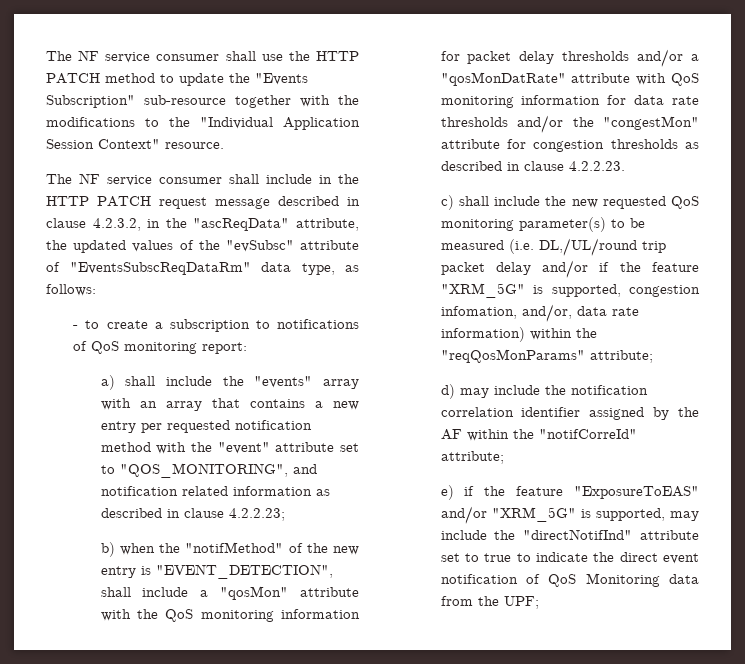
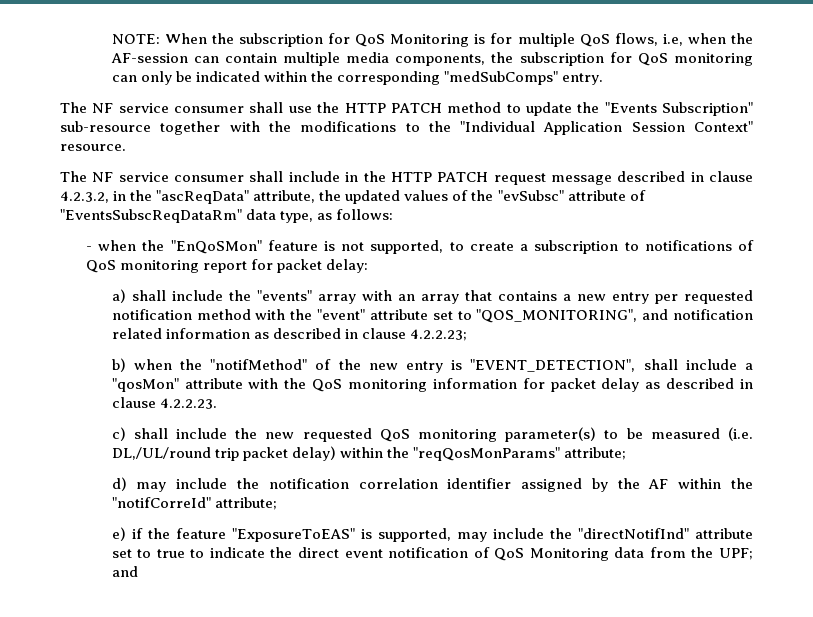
(46, 56) none -> [111,33,754,47] [110,52,754,66] [111,71,604,85] NOTE: When the subscription for QoS Monitoring is for multiple QoS flows, i.e, when the AF-session can contain multiple media components, the subscription for QoS monitoring can only be indicated within the corresponding "medSubComps" entry. //
(79, 327) none -> [98,240,444,254] when the "EnQoSMon" feature is not supported,
[202,342,248,354] report: -> [202,259,369,273] report for packet delay:
[562,49,699,67] [440,72,699,86] [440,95,699,108] [440,115,699,133] [440,139,678,152] thresholds and/or a "qosMonDatRate" attribute with QoS monitoring information for data rate thresholds and/or the "congestMon" attribute for congestion thresholds -> (640, 385) none
[495,260,699,278] [440,283,700,298] [440,304,639,322] [440,327,525,342] delay and/or if the feature "XRM_5G" is supported, congestion infomation, and/or, data rate information) -> [291,446,336,461] delay)
[440,506,576,524] and/or "XRM_5G" -> (355, 535) none
(539, 602) none -> [111,566,138,577] and

